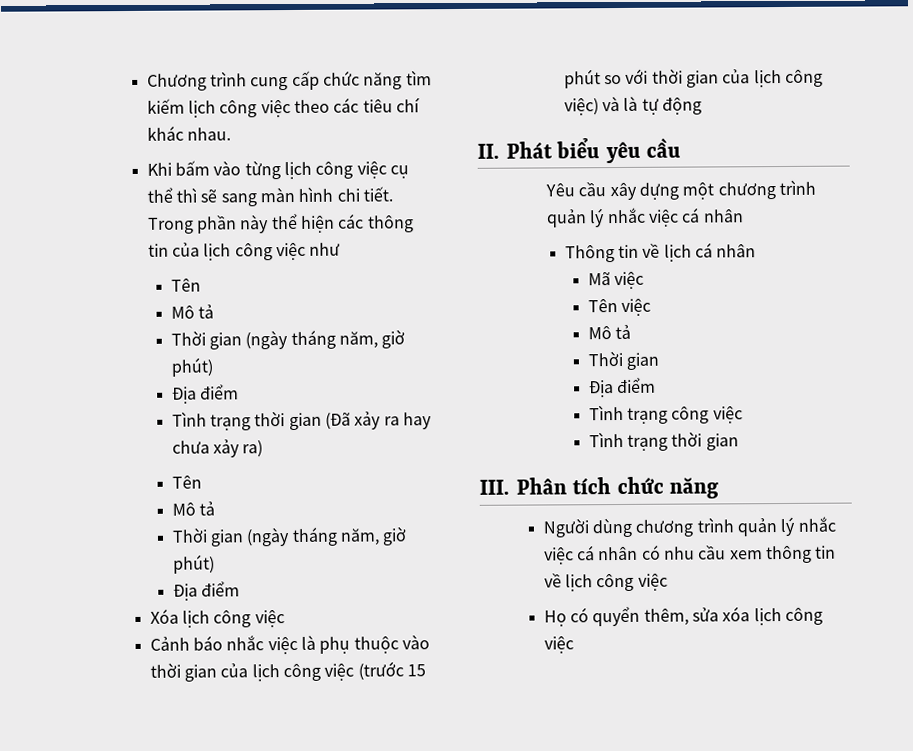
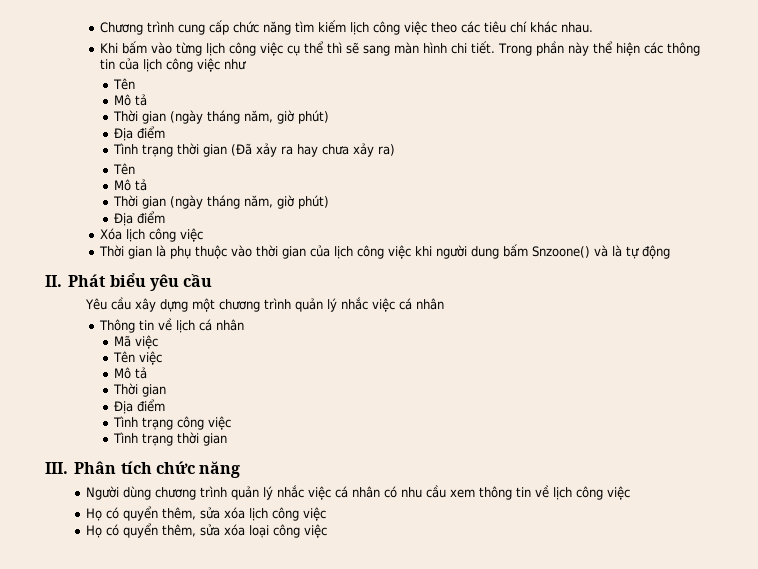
[149,635,298,655] Cảnh báo nhắc việc -> [99,245,153,259] Thời gian
[357,661,426,681] [563,68,823,89] [563,97,599,116] (trước 15 phút so với thời gian của lịch công việc) -> [415,244,591,259] khi người dung bấm Snzoone()
(574, 644) none -> [86,523,328,538] // Họ có quyển thêm, sửa xóa loại công việc

